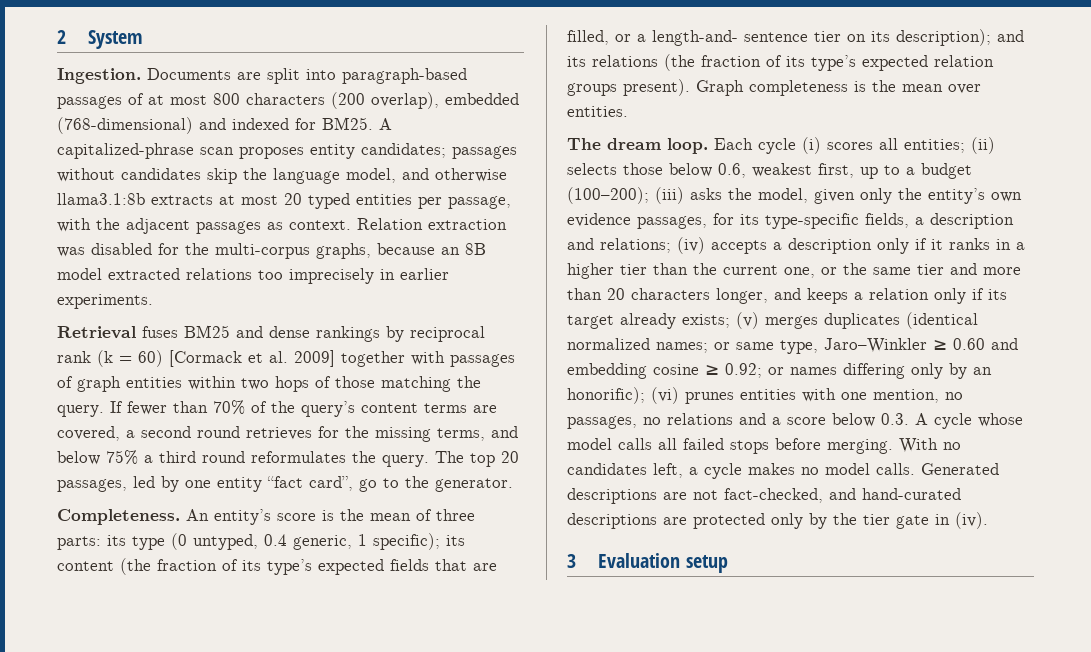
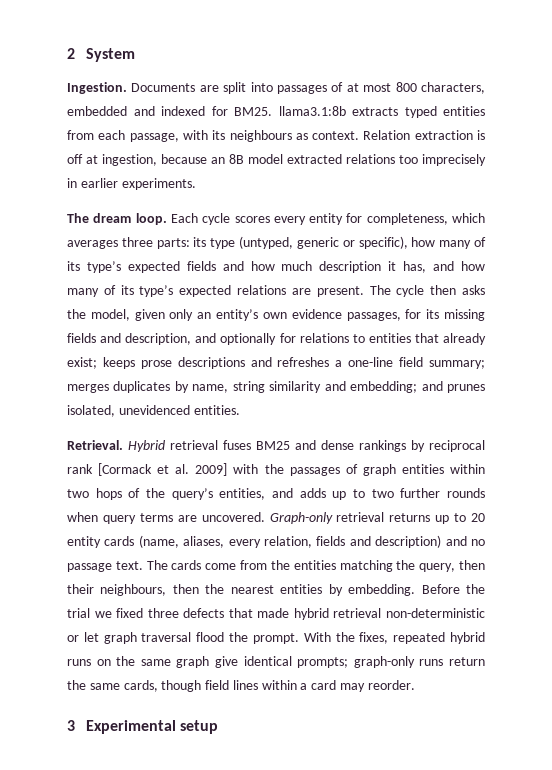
[342,68,467,84] paragraph-based -> (273, 87) none
[246,92,519,109] [57,117,392,134] [57,143,517,159] [57,168,507,184] [57,193,511,209] [57,218,507,234] [57,243,371,259] characters (200 overlap), embedded (768-dimensional) and indexed for BM25. A capitalized-phrase scan proposes entity candidates; passages without candidates skip the language model, and otherwise llama3.1:8b extracts at most 20 typed entities per passage, with the adjacent passages as context. Relation extraction was disabled for the multi-corpus graphs, -> [420,82,485,94] [67,106,485,118] [67,130,486,142] [67,154,157,166] characters, embedded and indexed for BM25. llama3.1:8b extracts typed entities from each passage, with its neighbours as context. Relation extraction is off at ingestion,
[57,326,136,339] Retrieval -> [67,213,486,225] [67,236,486,249] [67,261,485,273] [67,285,485,297] [67,309,485,321] [67,333,487,345] [67,357,486,369] [67,381,486,393] [67,405,240,417] [67,440,218,452] The dream loop. Each cycle scores every entity for completeness, which averages three parts: its type (untyped, generic or specific), how many of its type’s expected fields and how much description it has, and how many of its type’s expected relations are present. The cycle then asks the model, given only an entity’s own evidence passages, for its missing fields and description, and optionally for relations to entities that already exist; keeps prose descriptions and refreshes a one-line field summary; merges duplicates by name, string similarity and embedding; and prunes isolated, unevidenced entities. // Retrieval. Hybrid retrieval
[97,350,163,367] (k = 60) -> (93, 469) none
[341,351,445,367] together with -> [233,464,284,474] with the
[335,376,481,392] [57,400,497,417] [57,426,518,442] [57,450,519,467] [57,476,513,492] [57,509,475,525] [57,533,465,550] [57,558,497,575] [567,29,1024,46] [567,54,994,71] [567,79,981,96] [567,106,628,117] [567,137,995,154] [567,163,972,179] [567,187,1022,204] [567,213,1014,229] [567,237,1025,254] [567,263,1021,279] [567,288,1007,304] [567,312,978,329] [567,338,1018,354] [567,363,992,379] [567,387,963,404] [567,413,1023,429] [567,438,961,454] [567,463,999,479] [567,488,961,504] [567,512,988,529] those matching the query. If fewer than 70% of the query’s content terms are covered, a second round retrieves for the missing terms, and below 75% a third round reformulates the query. The top 20 passages, led by one entity “fact card”, go to the generator. // Completeness. An entity’s score is the mean of three parts: its type (0 untyped, 0.4 generic, 1 specific); its content (the fraction of its type’s expected fields that are filled, or a length-and- sentence tier on its description); and its relations (the fraction of its type’s expected relation groups present). Graph completeness is the mean over entities. // The dream loop. Each cycle (i) scores all entities; (ii) selects those below 0.6, weakest first, up to a budget (100–200); (iii) asks the model, given only the entity’s own evidence passages, for its type-specific fields, a description and relations; (iv) accepts a description only if it ranks in a higher tier than the current one, or the same tier and more than 20 characters longer, and keeps a relation only if its target already exists; (v) merges duplicates (identical normalized names; or same type, Jaro–Winkler ≥ 0.60 and embedding cosine ≥ 0.92; or names differing only by an honorific); (vi) prunes entities with one mention, no passages, no relations and a score below 0.3. A cycle whose model calls all failed stops before merging. With no candidates left, a cycle makes no model calls. Generated descriptions are not fact-checked, and hand-curated descriptions are protected only by the tier gate in (iv). -> [146,488,486,500] [67,512,485,524] [67,535,485,548] [67,560,485,572] [67,584,486,596] [67,608,485,620] [67,632,485,644] [67,656,485,668] [67,680,415,692] the query’s entities, and adds up to two further rounds when query terms are uncovered. Graph-only retrieval returns up to 20 entity cards (name, aliases, every relation, fields and description) and no passage text. The cards come from the entities matching the query, then their neighbours, then the nearest entities by embedding. Before the trial we fixed three defects that made hybrid retrieval non-deterministic or let graph traversal flood the prompt. With the fixes, repeated hybrid runs on the same graph give identical prompts; graph-only runs return the same cards, though field lines within a card may reorder.
[598,553,681,568] Evaluation -> [85,720,176,734] Experimental

